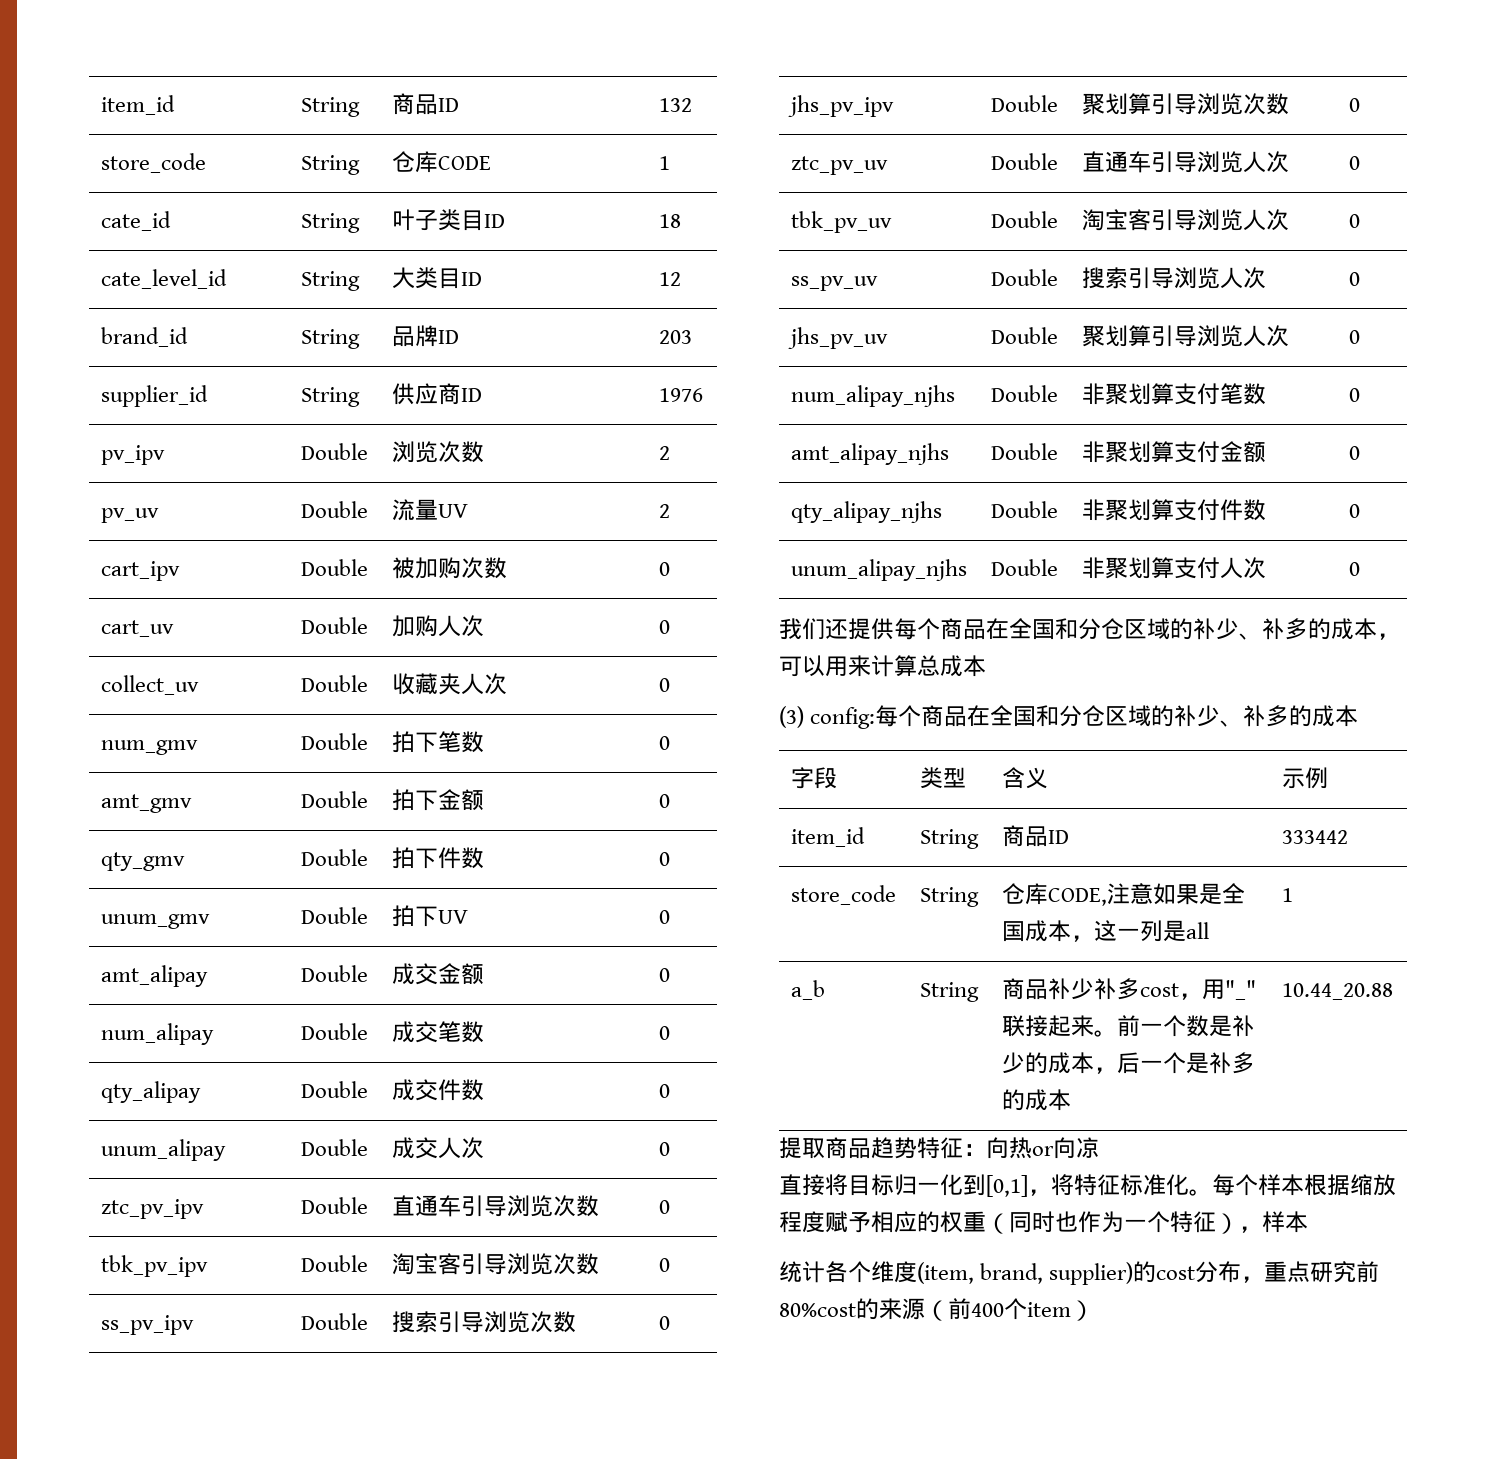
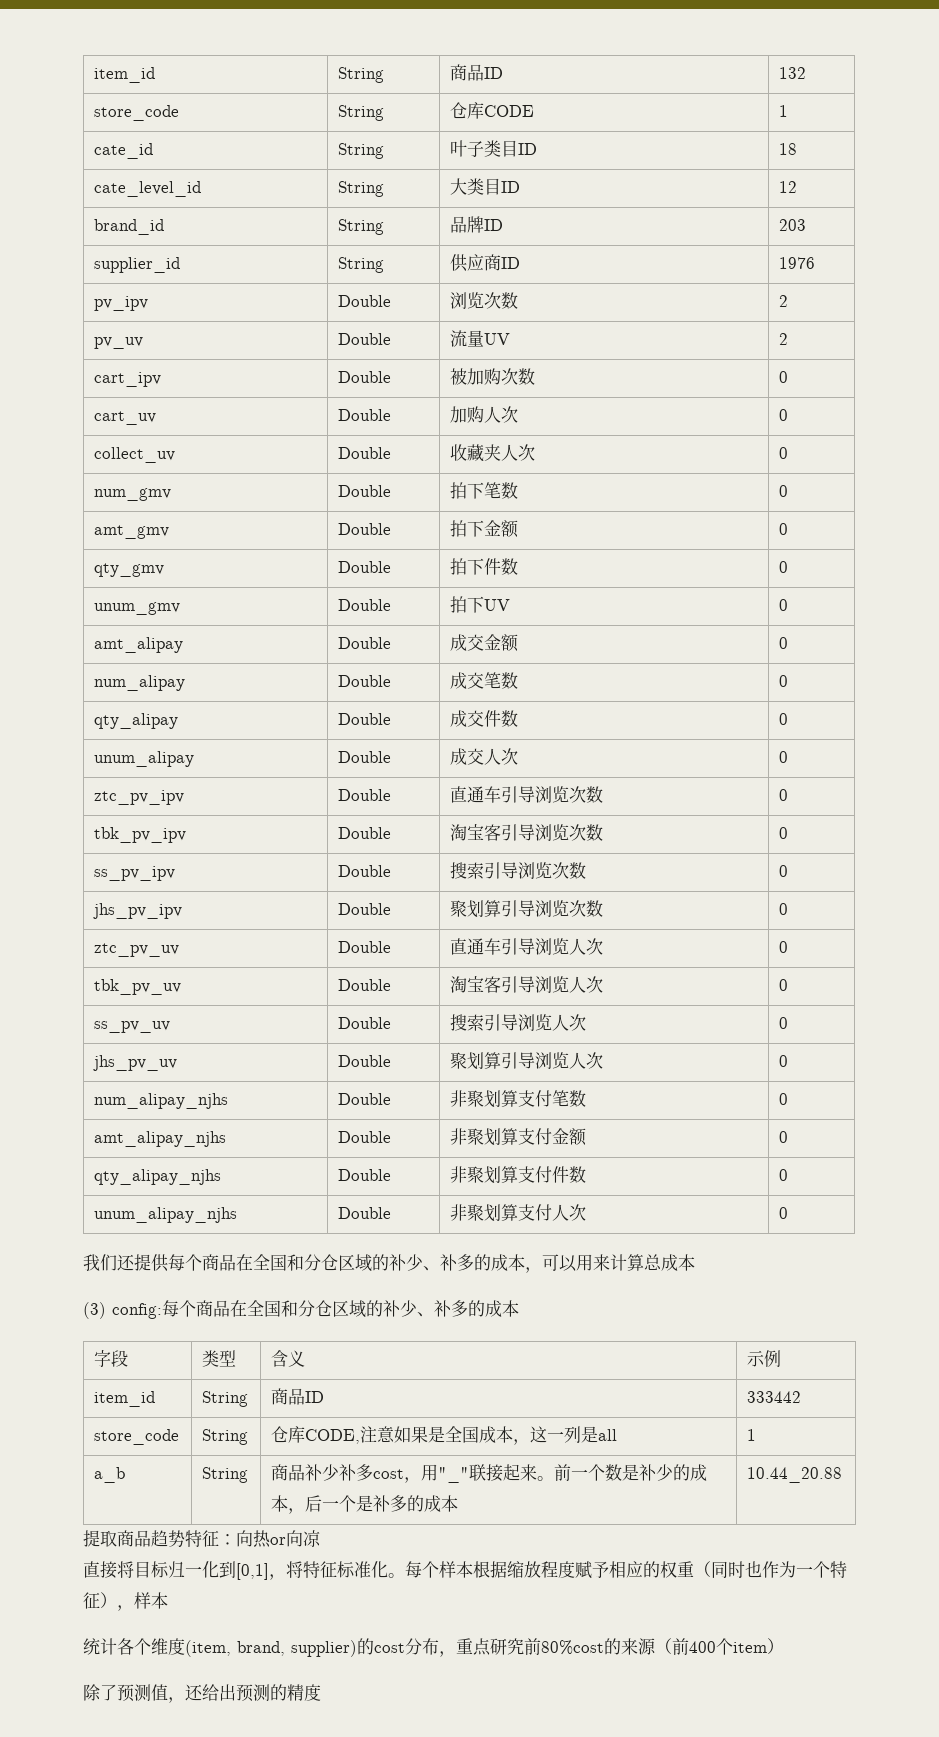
(1094, 1310) none -> [83,1684,321,1703] // 除了预测值，还给出预测的精度

